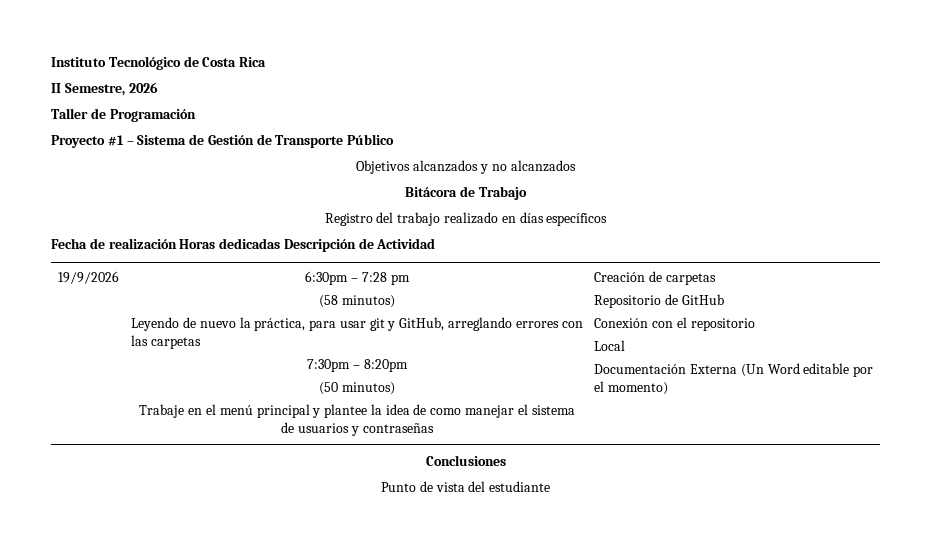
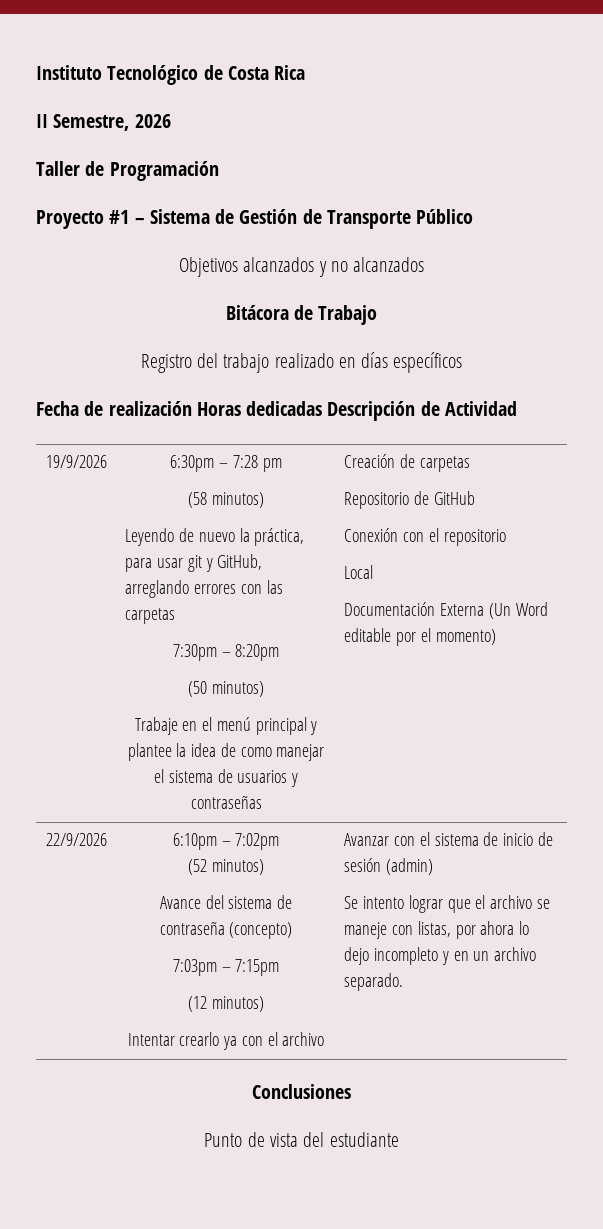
(668, 388) none -> [46,833,107,846] [172,833,280,850] [188,859,264,875] [159,895,293,909] [159,921,293,939] [172,959,280,976] [188,996,264,1012] [127,1032,325,1050] [344,832,553,846] [344,858,434,875] [344,895,550,913] [344,921,529,939] [344,947,536,965] [344,973,404,991] // 22/9/2026 | 6:10pm – 7:02pm // (52 minutos) // Avance del sistema de contraseña (concepto) // 7:03pm – 7:15pm // (12 minutos) // Intentar crearlo ya con el archivo | Avanzar con el sistema de inicio de sesión (admin) // Se intento lograr que el archivo se maneje con listas, por ahora lo dejo incompleto y en un archivo separado.

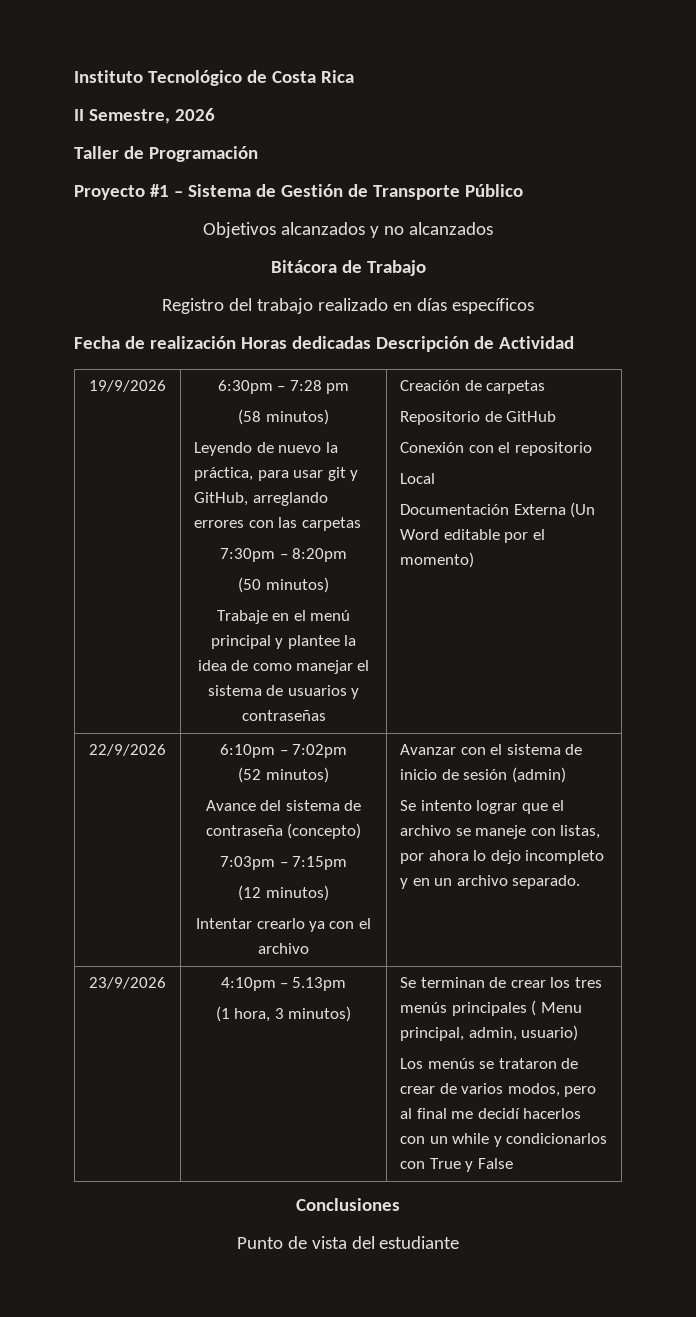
(404, 982) none -> [89,977,166,989] [220,977,347,991] [215,1006,352,1022] [400,977,602,988] [400,1000,582,1016] [400,1025,579,1041] [400,1058,579,1069] [400,1083,597,1097] [400,1108,582,1119] [400,1133,608,1147] [400,1158,513,1172] // 23/9/2026 | 4:10pm – 5.13pm // (1 hora, 3 minutos) | Se terminan de crear los tres menús principales ( Menu principal, admin, usuario) // Los menús se trataron de crear de varios modos, pero al final me decidí hacerlos con un while y condicionarlos con True y False

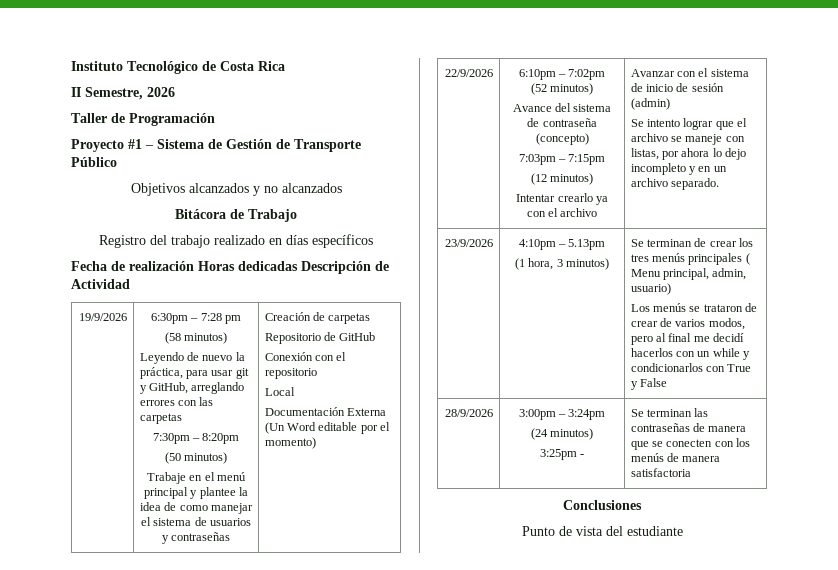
(513, 1163) none -> [444,409,493,417] [518,409,606,420] [530,428,594,440] [539,449,585,460] [630,408,709,417] [630,423,747,432] [630,438,751,450] [630,453,721,462] [630,468,691,477] // 28/9/2026 | 3:00pm – 3:24pm // (24 minutos) // 3:25pm - | Se terminan las contraseñas de manera que se conecten con los menús de manera satisfactoria

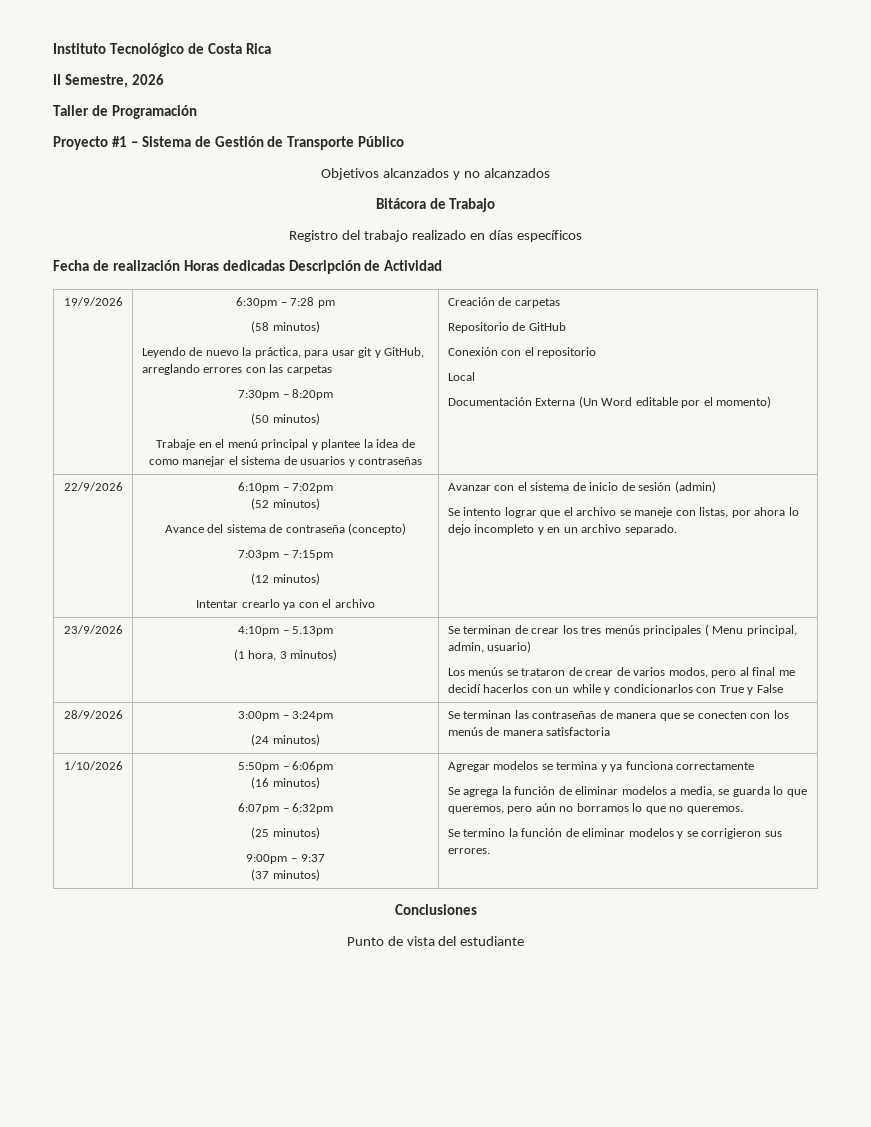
[539,449,585,460] // 3:25pm - -> (320, 740) none
(691, 472) none -> [63,761,123,770] [237,761,334,772] [251,777,320,789] [237,803,334,814] [251,827,320,839] [246,854,325,864] [251,869,320,881] [447,761,755,772] [447,786,807,797] [447,803,743,814] [447,828,782,839] [447,848,490,854] // 1/10/2026 | 5:50pm – 6:06pm // (16 minutos) // 6:07pm – 6:32pm // (25 minutos) // 9:00pm – 9:37 // (37 minutos) | Agregar modelos se termina y ya funciona correctamente // Se agrega la función de eliminar modelos a media, se guarda lo que queremos, pero aún no borramos lo que no queremos. // Se termino la función de eliminar modelos y se corrigieron sus errores.

